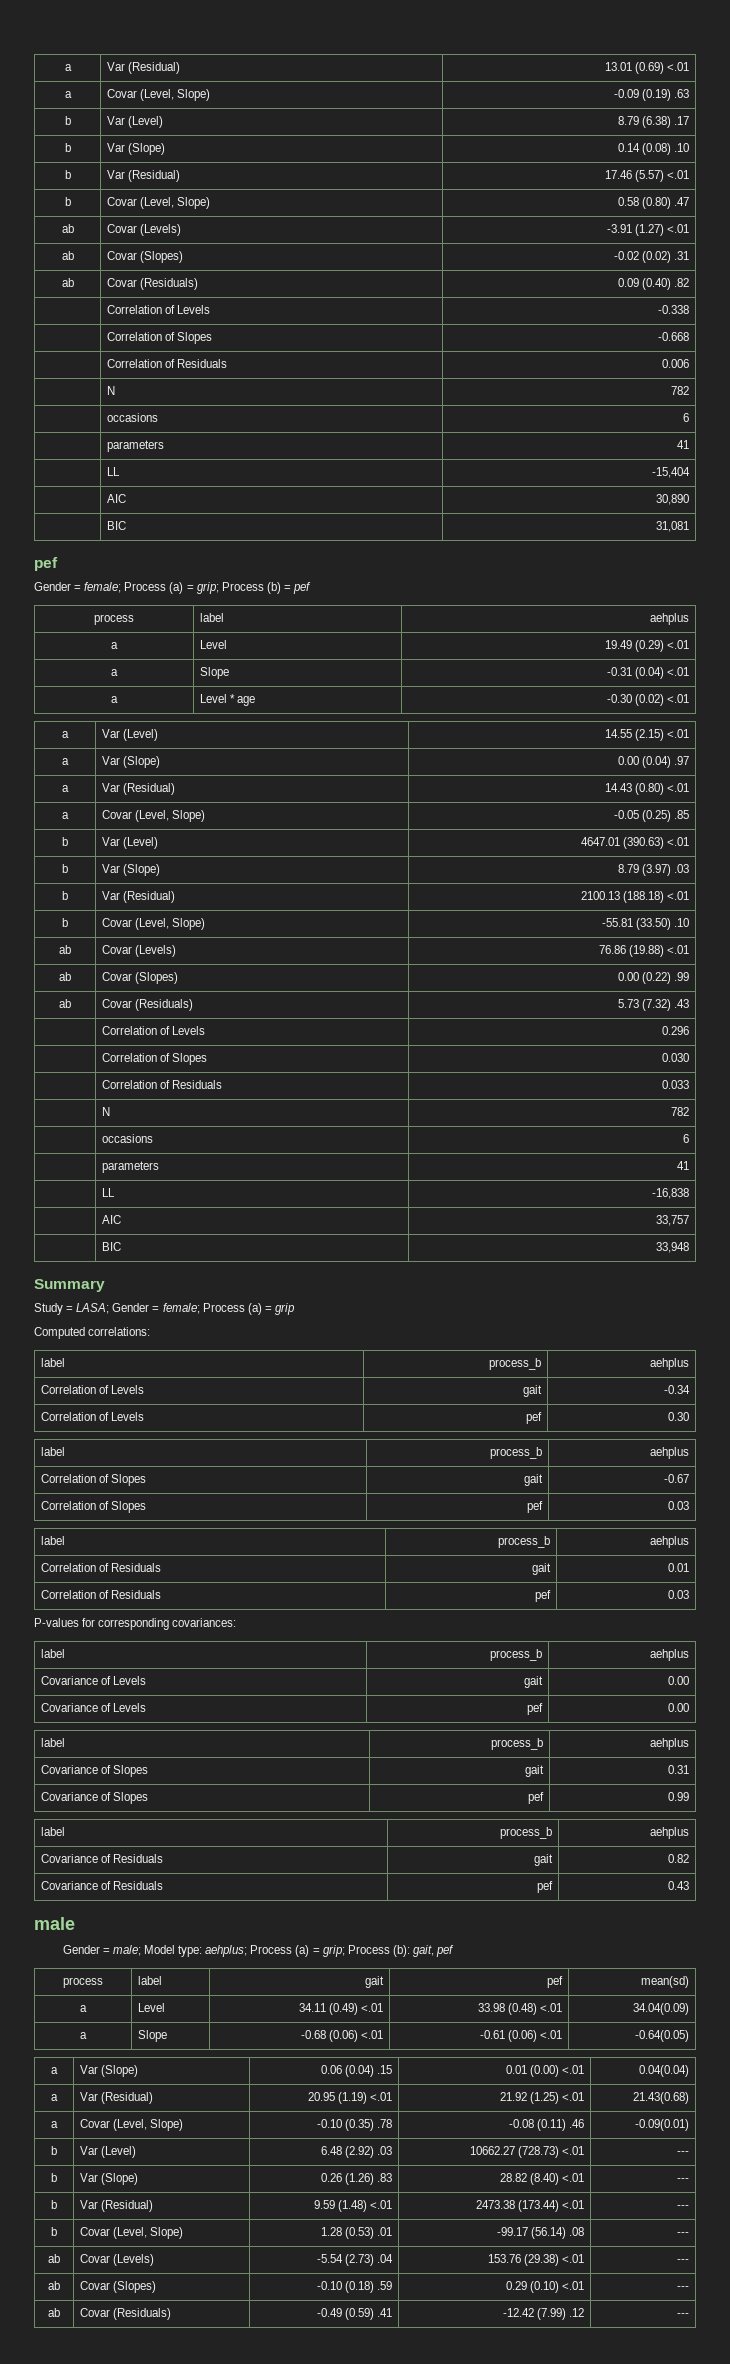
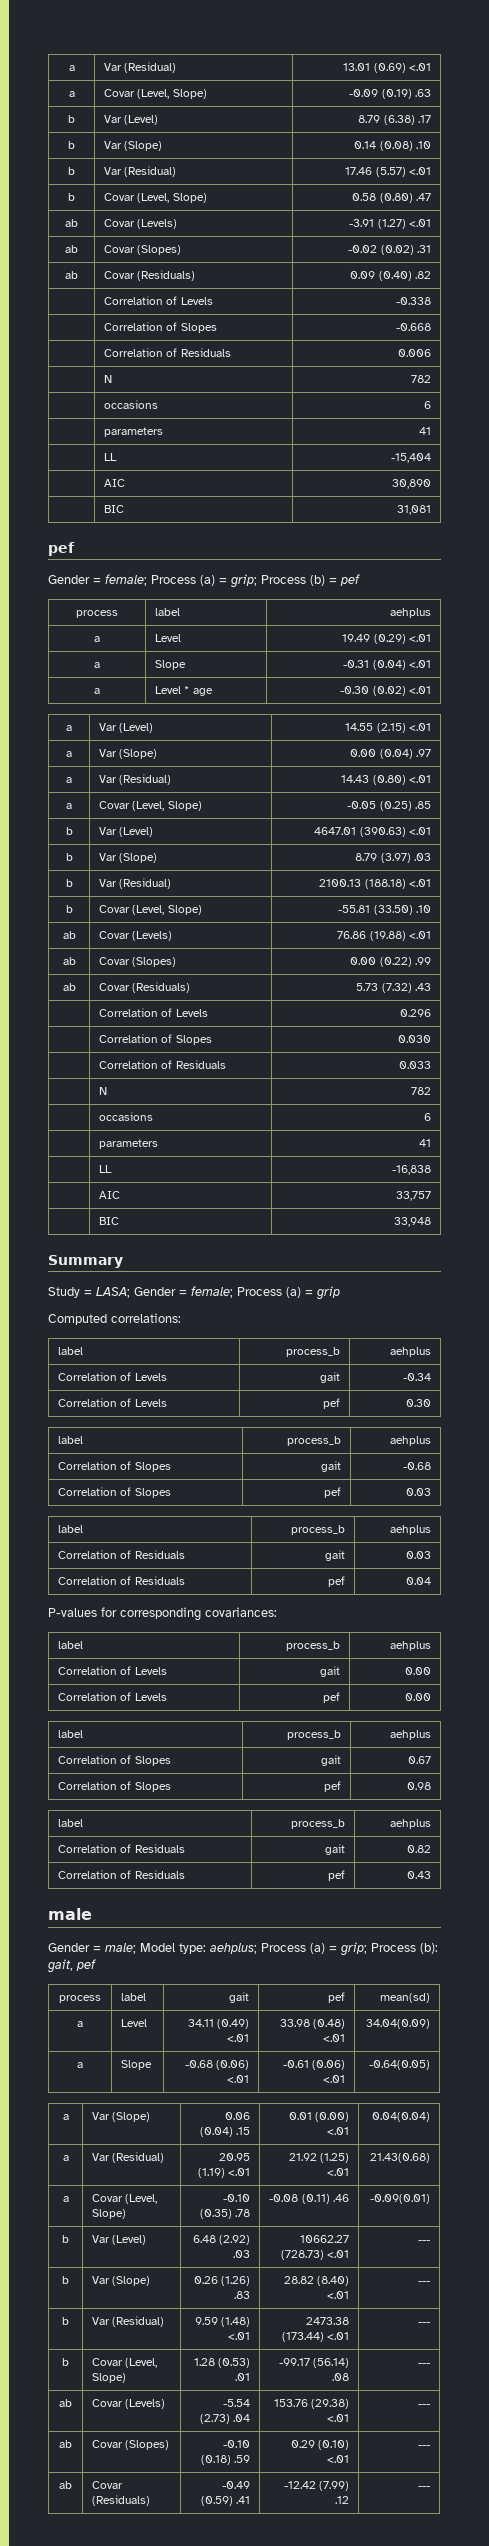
[664,1474,690,1483] -0.67 -> [402,1462,431,1470] -0.68
[668,1563,690,1572] [40,1590,162,1599] [535,1590,552,1602] [668,1590,690,1599] 0.01 // Correlation of Residuals | pef | 0.03 -> [405,1551,431,1559] [58,1576,185,1585] [327,1576,345,1587] [405,1577,431,1585] 0.03 // Correlation of Residuals | pef | 0.04
[40,1676,98,1685] Covariance -> [58,1666,118,1675] Correlation
[40,1703,98,1712] Covariance -> [58,1692,118,1701] Correlation
[40,1765,149,1777] [525,1765,545,1777] [668,1765,690,1774] [40,1792,149,1804] [528,1792,545,1804] [668,1792,690,1801] [40,1827,65,1836] [500,1827,553,1839] [650,1827,690,1839] [40,1854,98,1863] Covariance of Slopes | gait | 0.31 // Covariance of Slopes | pef | 0.99 // label | process_b | aehplus // Covariance -> [58,1755,171,1766] [320,1755,341,1766] [407,1756,431,1764] [58,1781,171,1792] [323,1781,341,1792] [406,1782,431,1790] [58,1819,84,1827] [290,1819,345,1829] [389,1819,431,1829] [58,1844,118,1853] Correlation of Slopes | gait | 0.67 // Correlation of Slopes | pef | 0.98 // label | process_b | aehplus // Correlation
[40,1881,98,1890] Covariance -> [58,1870,118,1879] Correlation

